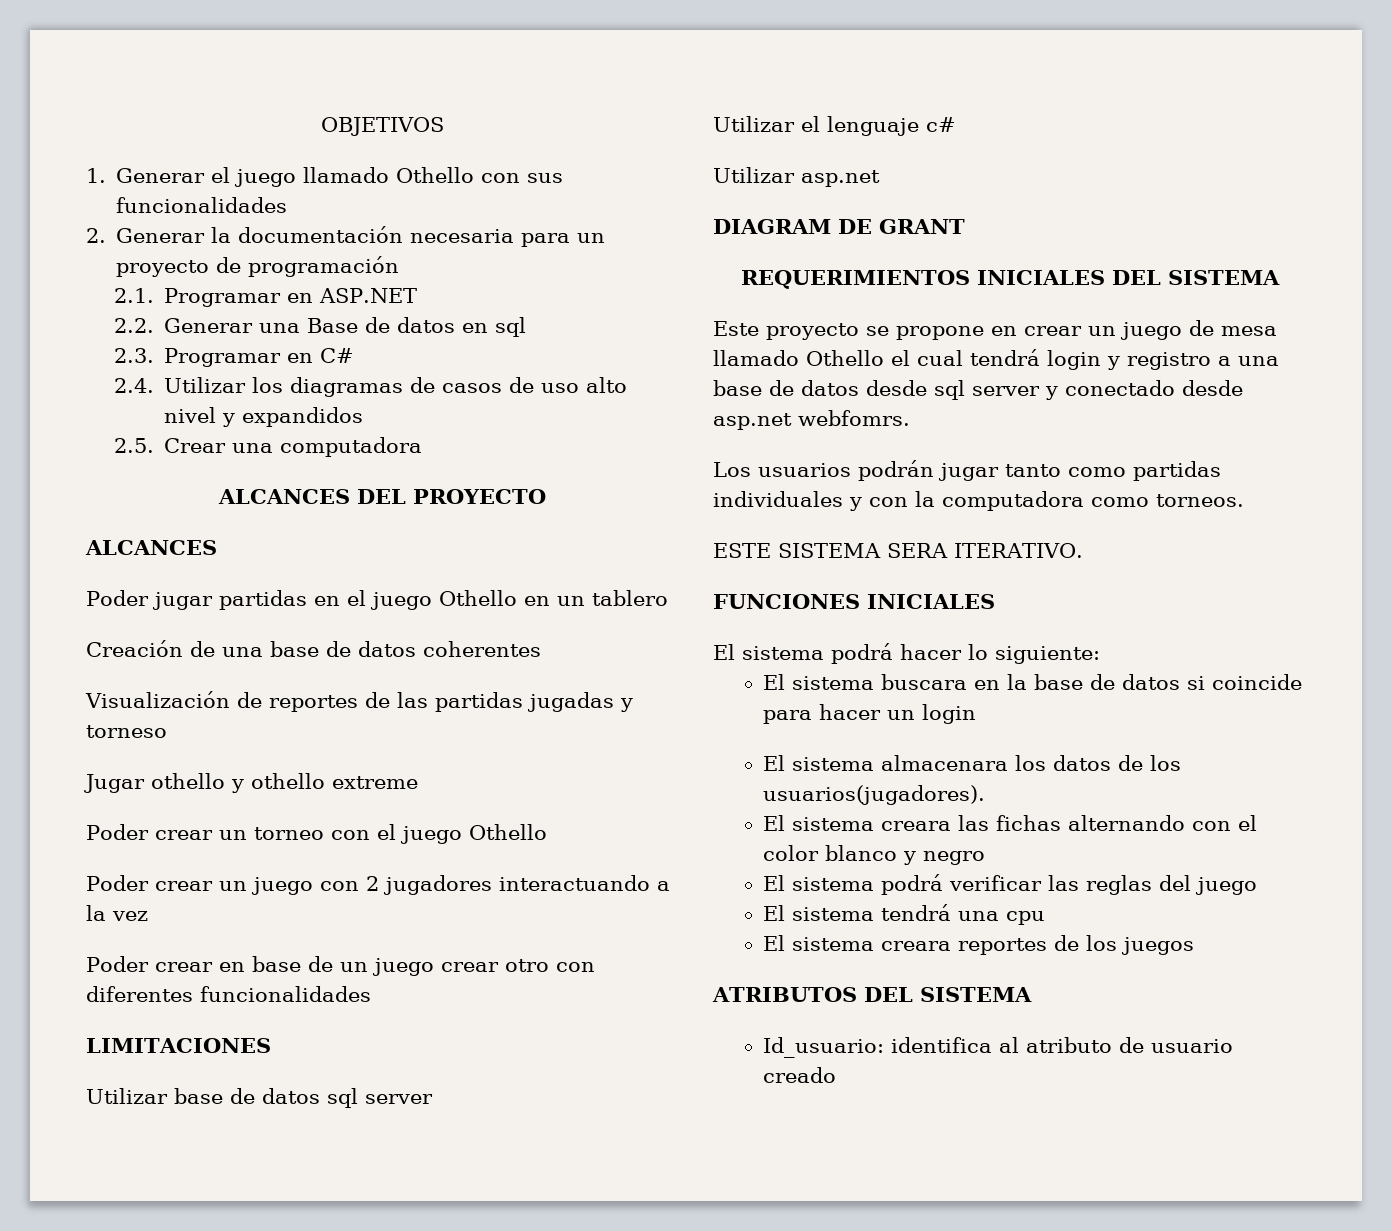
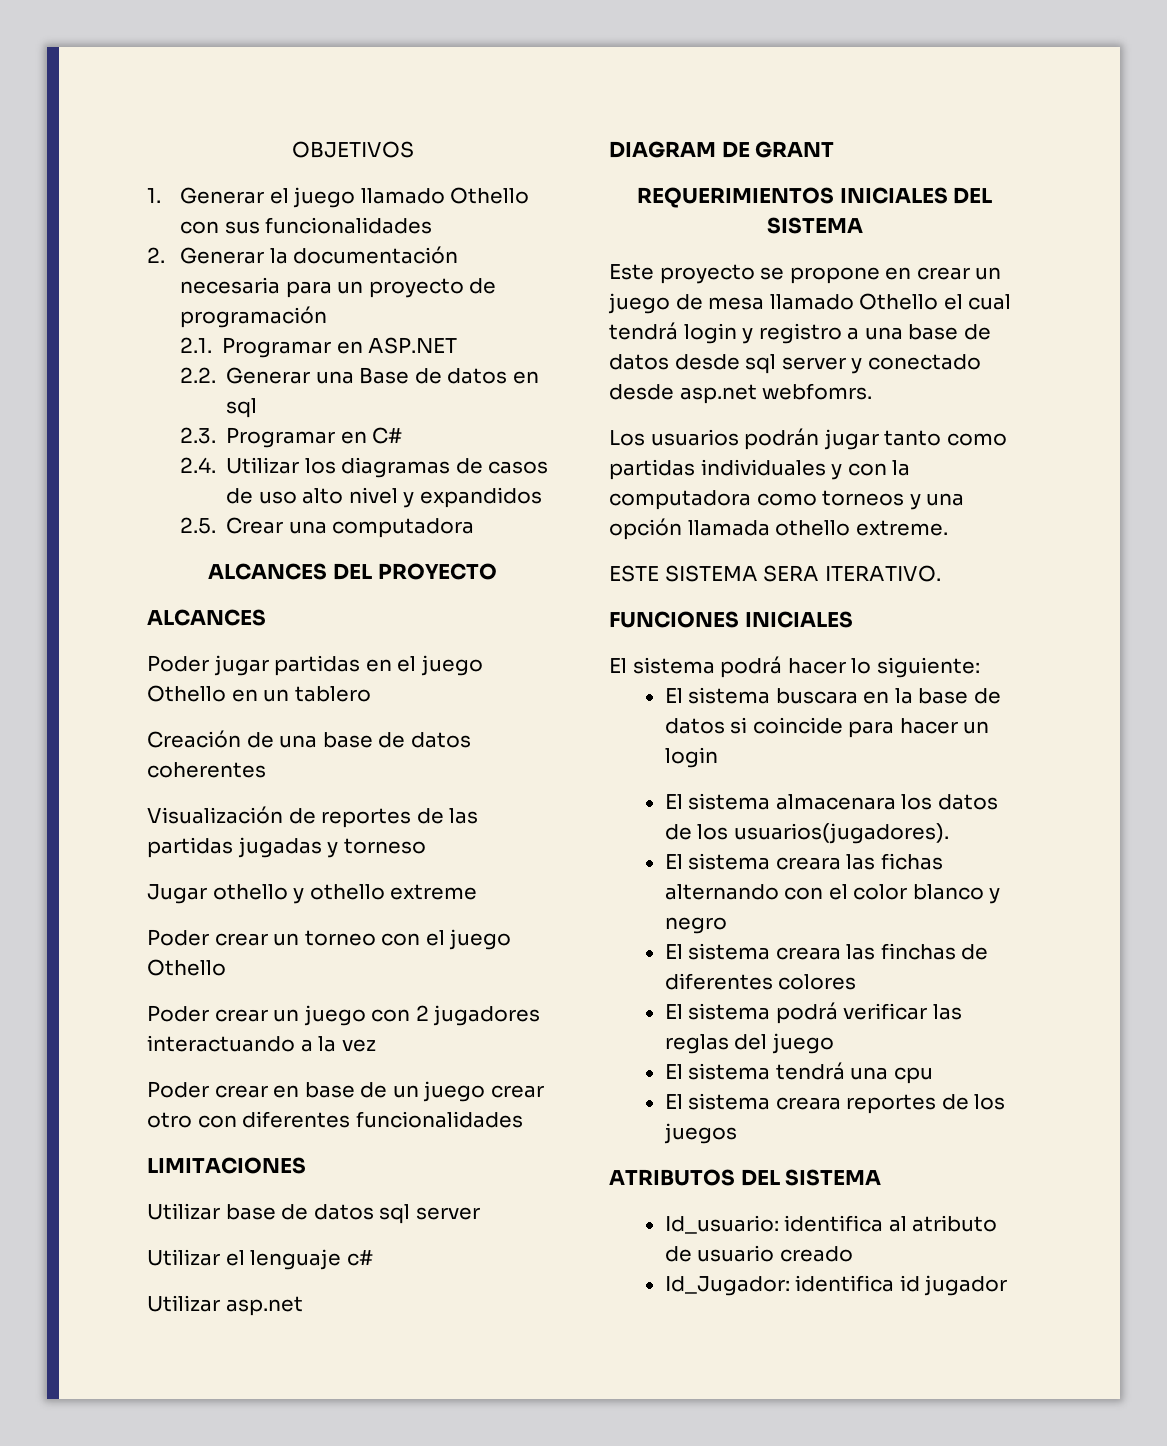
[1156,494,1244,507] torneos. -> [822,490,965,510] [609,518,948,540] torneos y una opción llamada othello extreme.
(986, 858) none -> [664,943,989,960] [664,973,857,990] // El sistema creara las finchas de diferentes colores
(837, 1075) none -> [664,1275,1008,1296] // Id_Jugador: identifica id jugador

